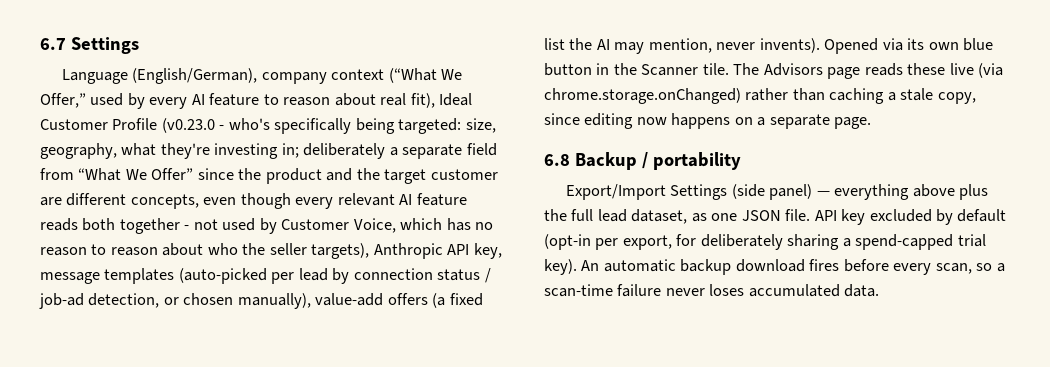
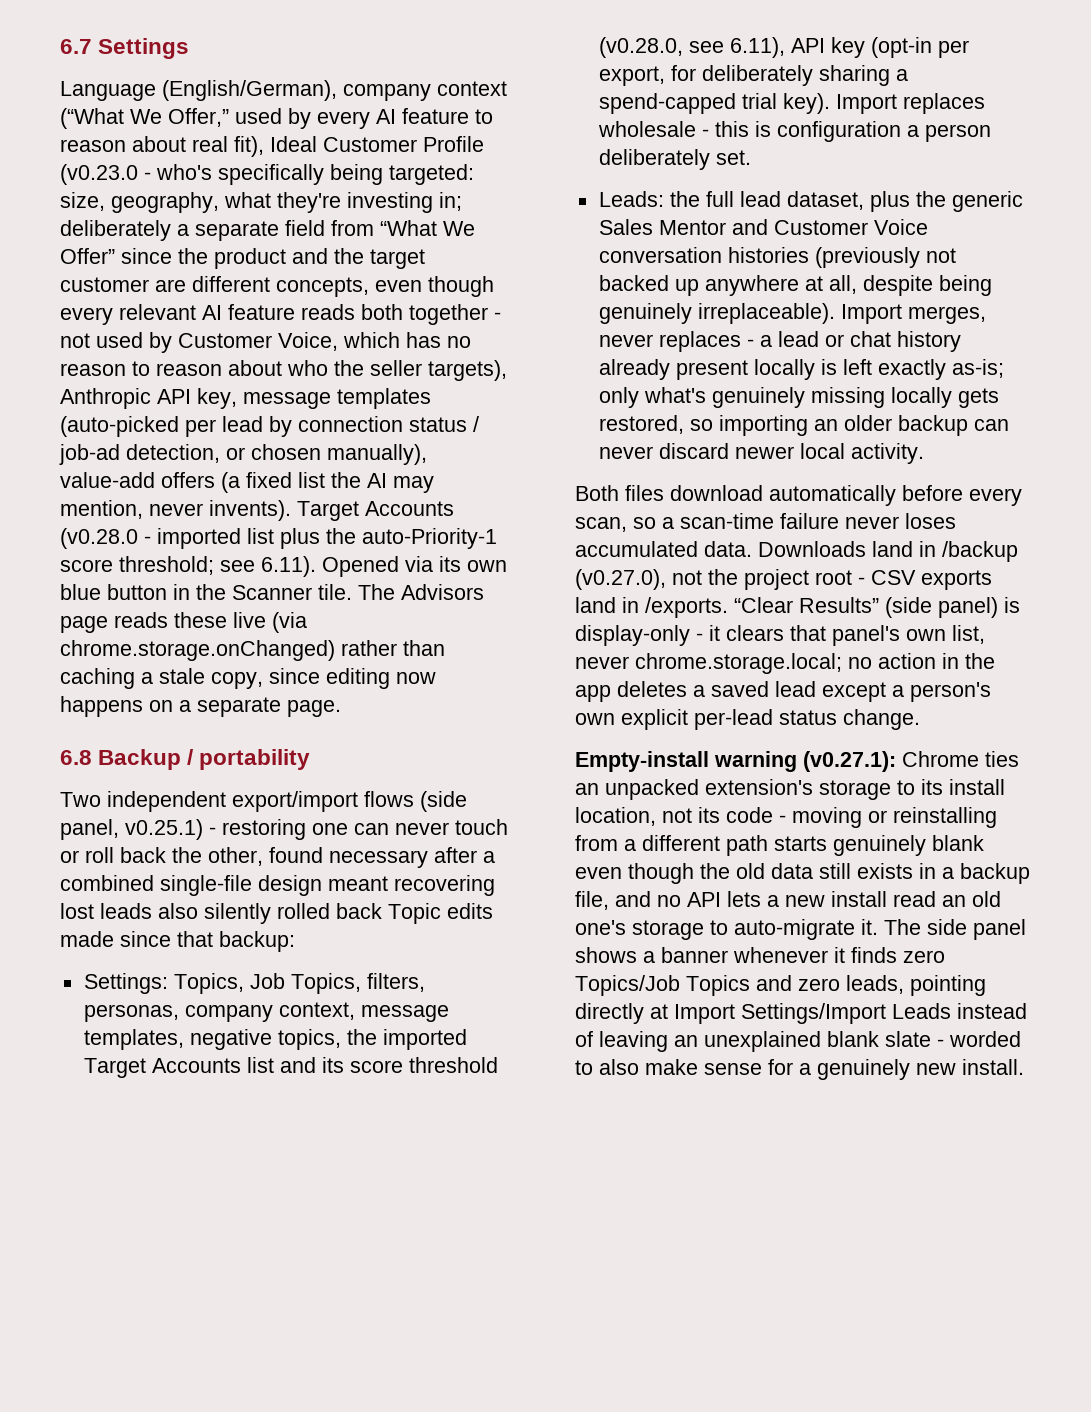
(820, 45) none -> [297,501,454,521] [60,528,497,549] [60,556,316,577] Target Accounts (v0.28.0 - imported list plus the auto-Priority-1 score threshold; see 6.11).
[565,184,989,200] [544,209,1007,225] Export/Import Settings (side panel) — everything above plus the full lead dataset, as one JSON file. API key excluded by default -> [60,791,467,812] [60,819,508,840] [60,847,495,868] [60,875,495,896] [60,903,493,924] [60,931,295,952] [83,973,425,994] [83,1002,449,1022] [83,1029,467,1050] [83,1057,498,1078] [598,37,865,58] Two independent export/import flows (side panel, v0.25.1) - restoring one can never touch or roll back the other, found necessary after a combined single-file design meant recovering lost leads also silently rolled back Topic edits made since that backup: // Settings: Topics, Job Topics, filters, personas, company context, message templates, negative topics, the imported Target Accounts list and its score threshold (v0.28.0, see 6.11), API key
[581,259,840,275] An automatic backup download fires -> [835,93,985,114] [597,121,991,142] [598,149,751,170] [598,191,1023,212] [598,219,928,235] [598,247,956,268] [598,275,992,296] [598,303,986,324] [598,331,961,352] [598,359,1004,380] [598,387,999,408] [598,415,1009,436] [598,443,924,464] [575,485,896,506] Import replaces wholesale - this is configuration a person deliberately set. // Leads: the full lead dataset, plus the generic Sales Mentor and Customer Voice conversation histories (previously not backed up anywhere at all, despite being genuinely irreplaceable). Import merges, never replaces - a lead or chat history already present locally is left exactly as-is; only what's genuinely missing locally gets restored, so importing an older backup can never discard newer local activity. // Both files download automatically
(880, 290) none -> [758,541,1018,562] [575,569,992,590] [575,597,1020,618] [575,625,985,646] [575,653,995,674] [575,681,991,702] [575,709,920,730] [575,751,1019,772] [575,779,1005,800] [575,807,997,828] [575,835,984,856] [575,863,1030,884] [575,891,1001,910] [575,919,1026,940] [575,947,945,963] [575,975,986,996] [575,1003,1027,1024] [575,1031,1021,1052] [575,1059,1024,1080] Downloads land in /backup (v0.27.0), not the project root - CSV exports land in /exports. “Clear Results” (side panel) is display-only - it clears that panel's own list, never chrome.storage.local; no action in the app deletes a saved lead except a person's own explicit per-lead status change. // Empty-install warning (v0.27.1): Chrome ties an unpacked extension's storage to its install location, not its code - moving or reinstalling from a different path starts genuinely blank even though the old data still exists in a backup file, and no API lets a new install read an old one's storage to auto-migrate it. The side panel shows a banner whenever it finds zero Topics/Job Topics and zero leads, pointing directly at Import Settings/Import Leads instead of leaving an unexplained blank slate - worded to also make sense for a genuinely new install.

